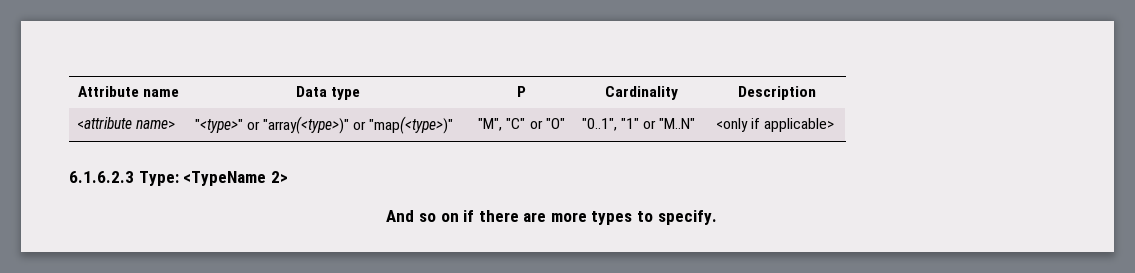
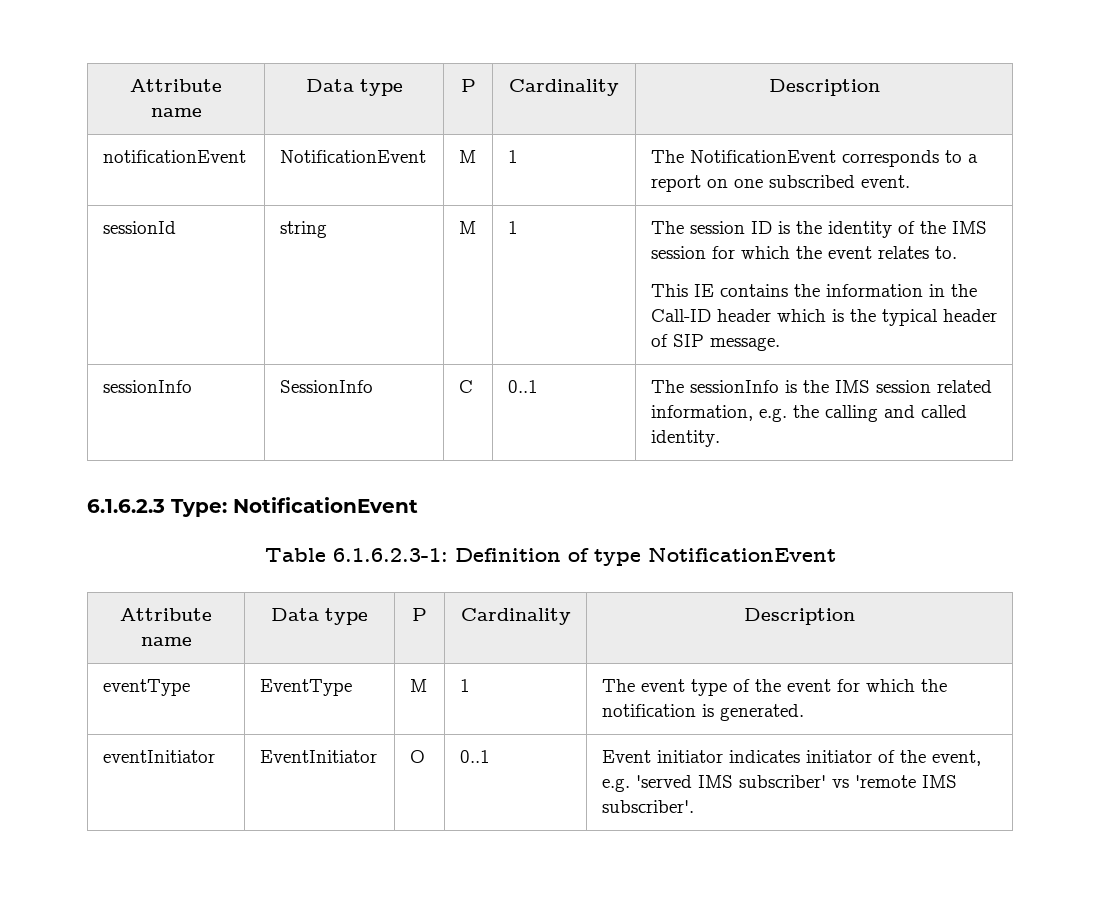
[77,86,180,97] [295,86,361,100] [517,86,526,97] [605,86,678,100] [738,86,816,100] [76,117,175,129] [194,116,454,134] [478,118,565,131] [581,118,696,131] [715,118,835,132] [69,171,288,186] [386,210,717,225] Attribute name | Data type | P | Cardinality | Description // <attribute name> | "<type>" or "array(<type>)" or "map(<type>)" | "M", "C" or "O" | "0..1", "1" or "M..N" | <only if applicable> // 6.1.6.2.3 Type: <TypeName 2> // And so on if there are more types to specify. -> [130,79,222,92] [150,108,202,117] [305,79,403,96] [460,79,476,92] [509,79,619,96] [768,79,880,96] [102,150,246,163] [279,150,426,163] [458,150,476,163] [507,150,518,163] [650,150,978,167] [650,175,910,192] [102,221,176,234] [279,221,327,238] [458,221,476,234] [507,221,518,234] [650,221,987,238] [650,246,957,259] [650,284,977,297] [650,309,997,326] [650,334,780,351] [102,380,192,393] [279,380,373,393] [458,380,473,393] [507,380,538,393] [650,380,992,393] [650,405,967,422] [650,430,720,447] [87,497,418,517] [264,547,836,566] [120,608,212,621] [140,637,192,646] [271,608,368,625] [412,608,427,621] [460,608,571,625] [744,608,855,625] [102,679,190,696] [259,679,352,696] [409,679,427,692] [459,679,470,692] [601,679,947,696] [601,704,804,721] [102,750,215,763] [259,750,377,763] [409,750,425,763] [459,750,490,763] [601,750,981,766] [601,775,957,792] [601,800,694,813] Attribute name | Data type | P | Cardinality | Description // notificationEvent | NotificationEvent | M | 1 | The NotificationEvent corresponds to a report on one subscribed event. // sessionId | string | M | 1 | The session ID is the identity of the IMS session for which the event relates to. // This IE contains the information in the Call-ID header which is the typical header of SIP message. // sessionInfo | SessionInfo | C | 0..1 | The sessionInfo is the IMS session related information, e.g. the calling and called identity. // 6.1.6.2.3 Type: NotificationEvent // Table 6.1.6.2.3-1: Definition of type NotificationEvent // Attribute name | Data type | P | Cardinality | Description // eventType | EventType | M | 1 | The event type of the event for which the notification is generated. // eventInitiator | EventInitiator | O | 0..1 | Event initiator indicates initiator of the event, e.g. 'served IMS subscriber' vs 'remote IMS subscriber'.

